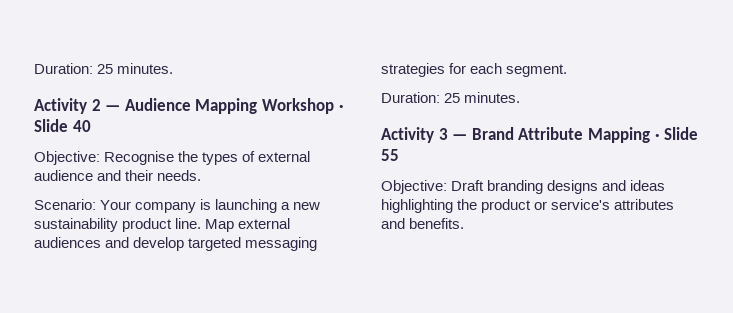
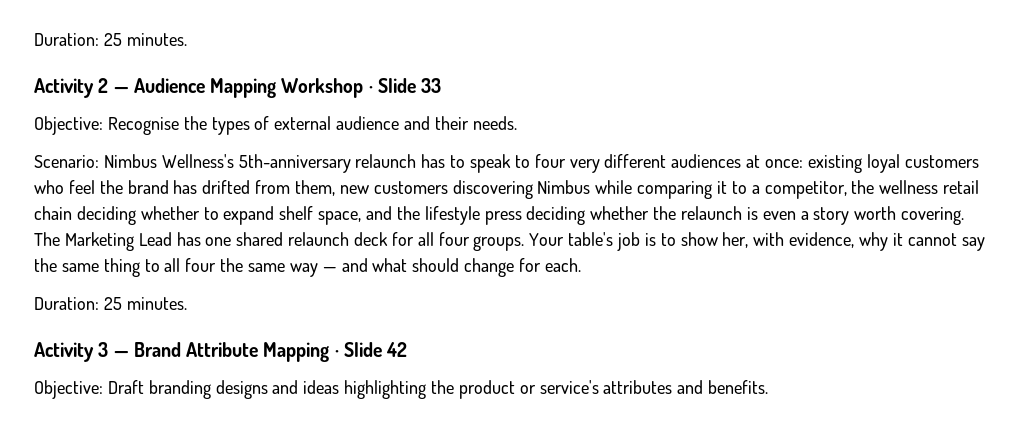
[72,120,91,132] 40 -> [421,78,442,93] 33
[100,199,321,213] [34,218,291,232] [34,237,318,251] [381,63,568,77] Your company is launching a new sustainability product line. Map external audiences and develop targeted messaging strategies for each segment. -> [103,154,979,173] [34,180,980,199] [34,206,965,225] [34,232,985,251] [34,258,581,277] Nimbus Wellness's 5th-anniversary relaunch has to speak to four very different audiences at once: existing loyal customers who feel the brand has drifted from them, new customers discovering Nimbus while comparing it to a competitor, the wellness retail chain deciding whether to expand shelf space, and the lifestyle press deciding whether the relaunch is even a story worth covering. The Marketing Lead has one shared relaunch deck for all four groups. Your table's job is to show her, with evidence, why it cannot say the same thing to all four the same way — and what should change for each.
[381,149,399,161] 55 -> [386,342,408,357] 42

